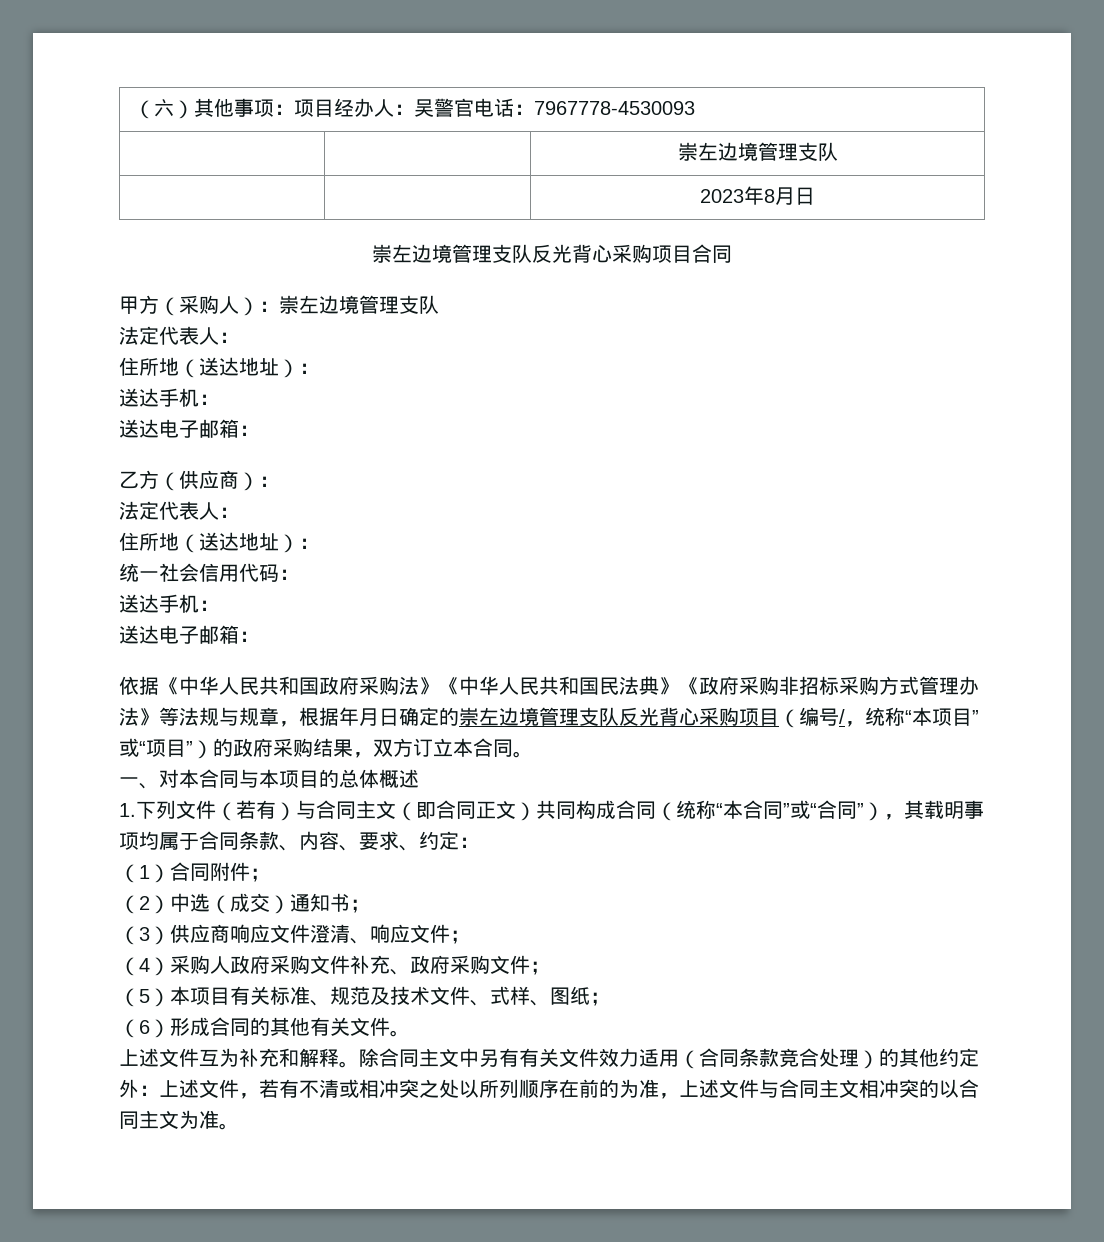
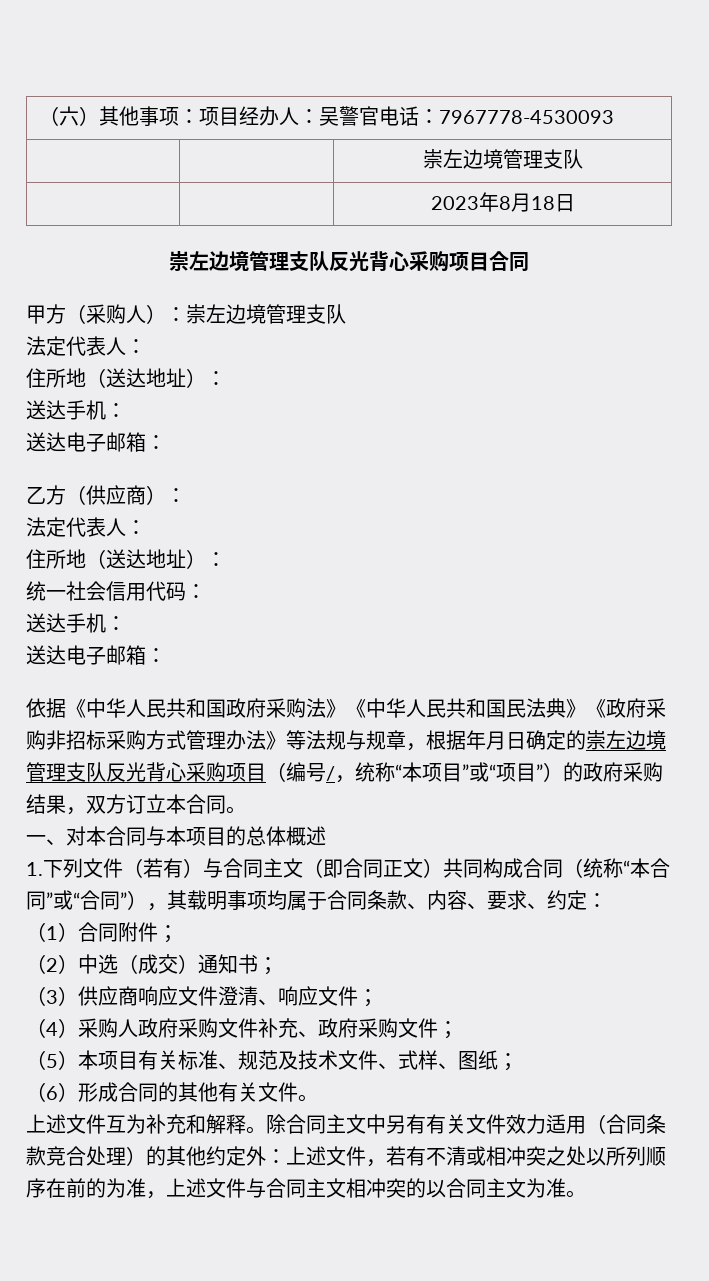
(795, 196) none -> [530,196,555,210] 18

